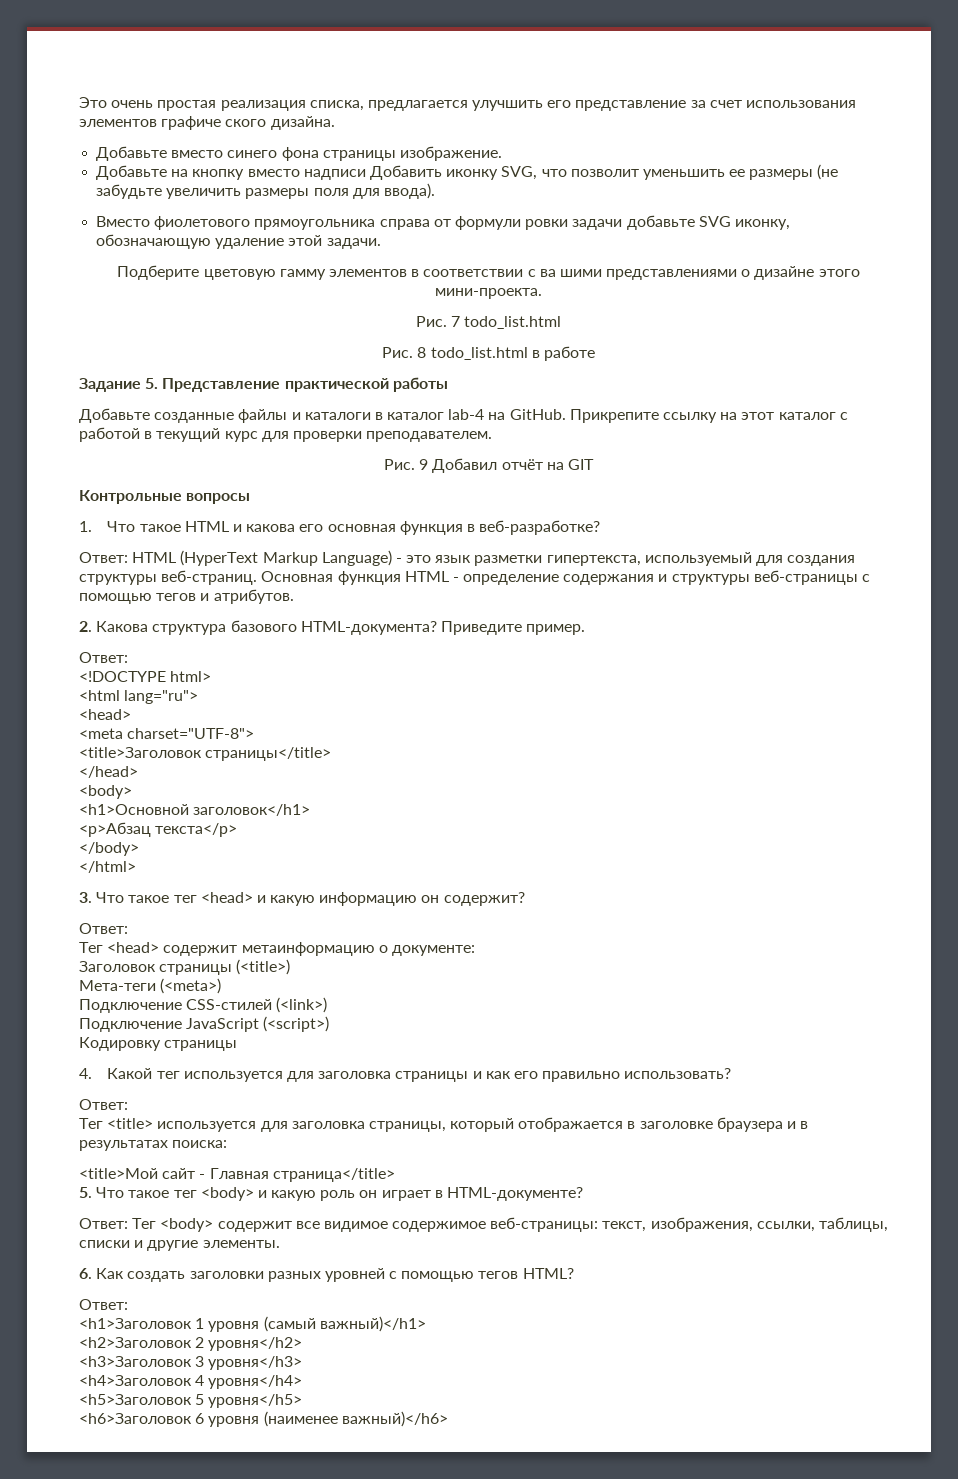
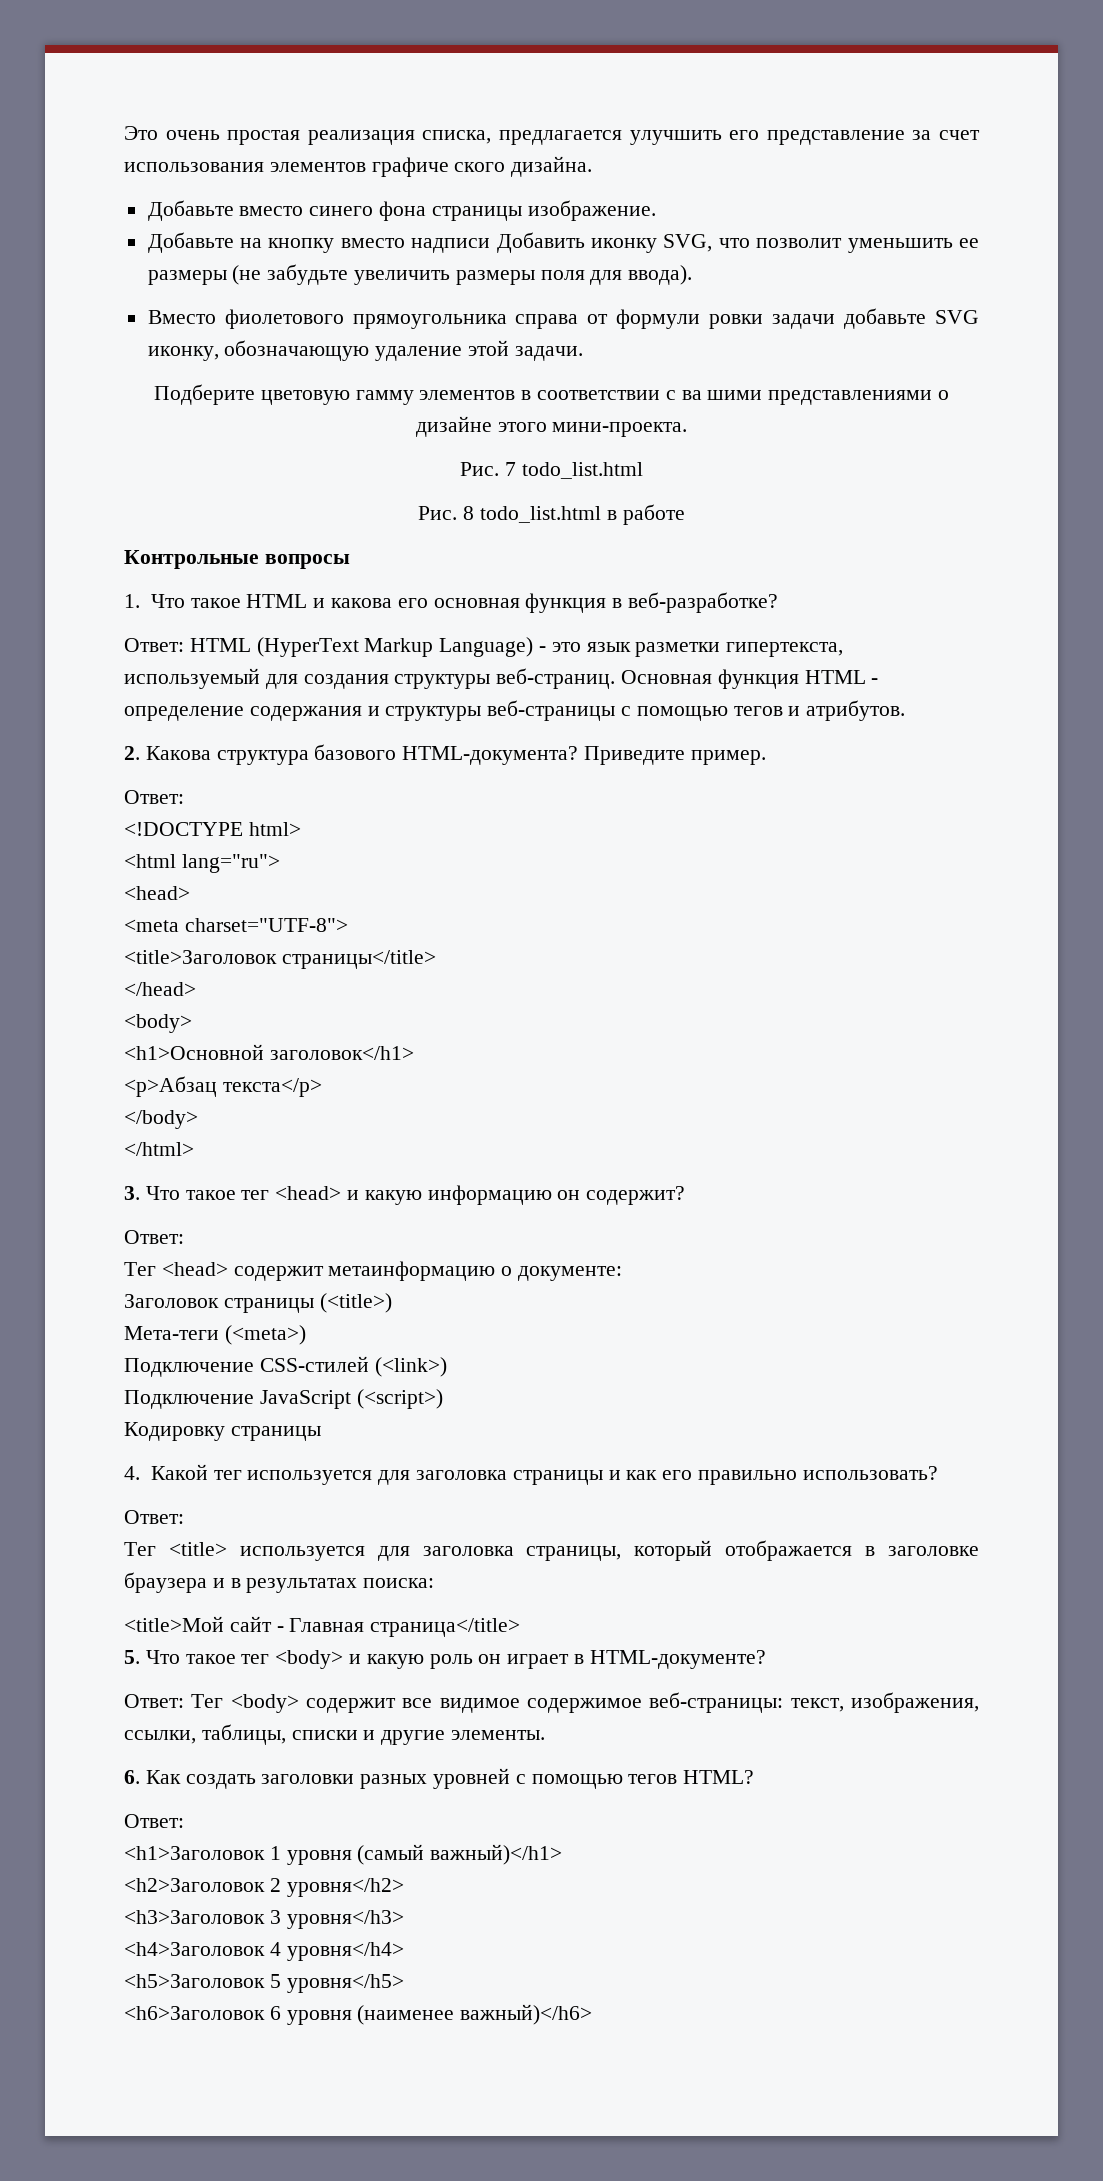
[79,377,448,392] [79,408,848,423] [79,427,493,442] [384,458,594,473] // Задание 5. Представление практической работы // Добавьте созданные файлы и каталоги в каталог lab-4 на GitHub. Прикрепите ссылку на этот каталог с работой в текущий курс для проверки преподавателем. // Рис. 9 Добавил отчёт на GIT -> (685, 514) none

